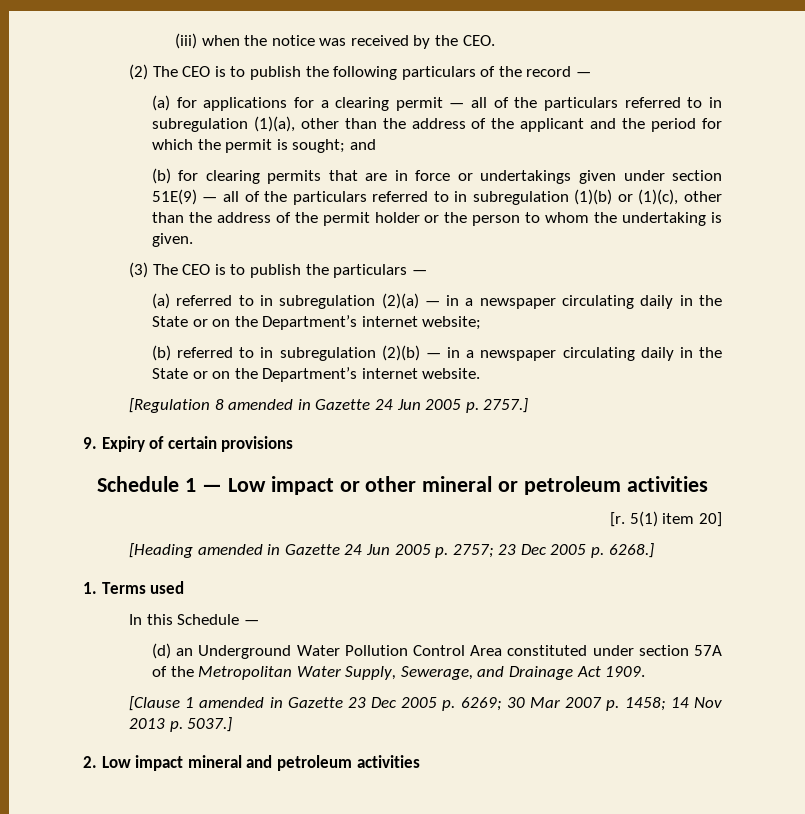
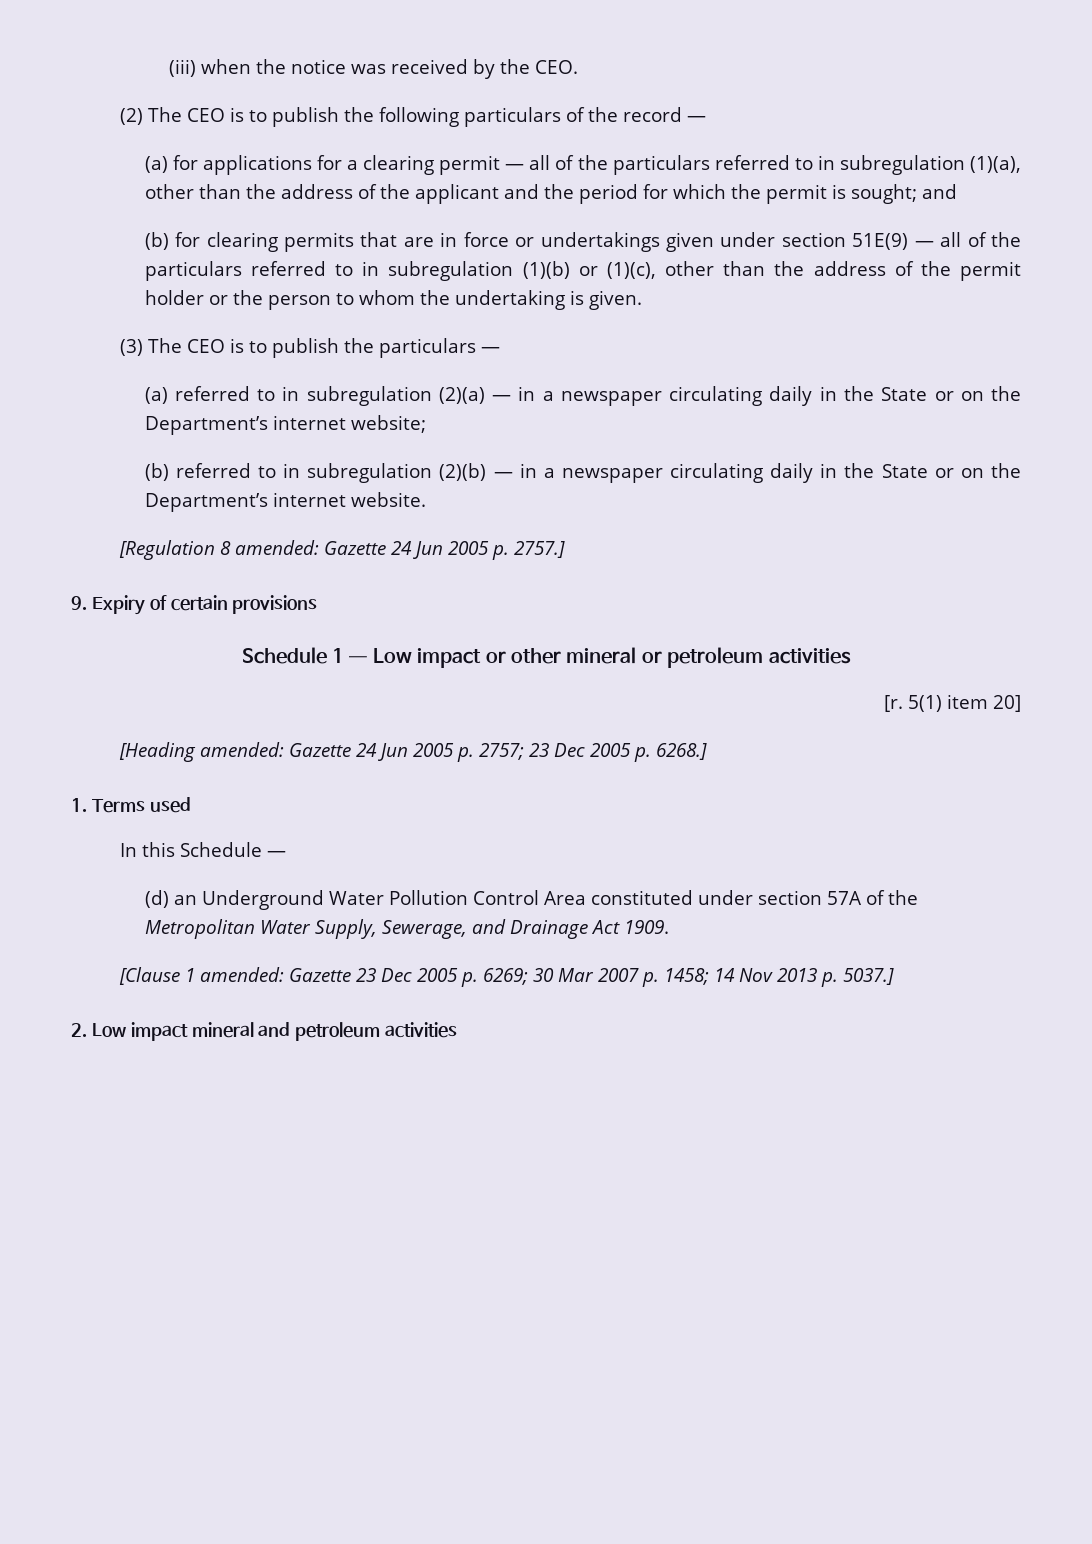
[228,399,311,410] amended in -> [235,540,320,555] amended:
[197,544,281,555] amended in -> [200,742,285,757] amended:
[199,697,283,708] amended in -> [200,967,285,982] amended:

